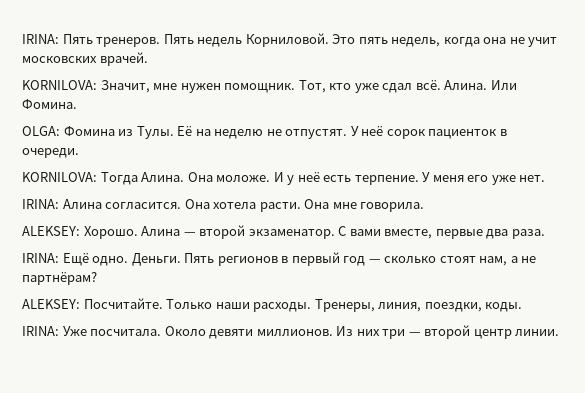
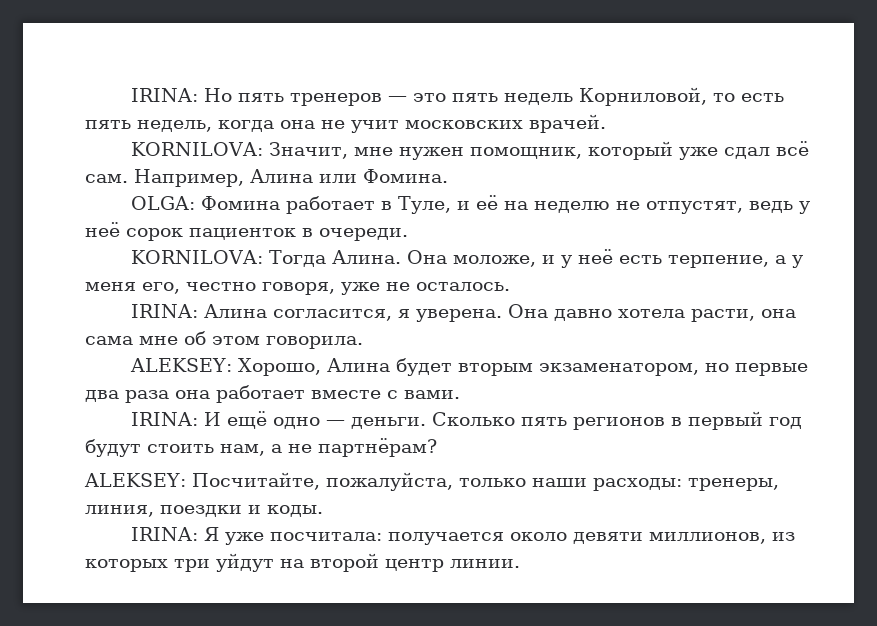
[22,33,356,47] IRINA: Пять тренеров. Пять недель Корниловой. Это -> [130,87,784,106] IRINA: Но пять тренеров — это пять недель Корниловой, то есть
[224,80,517,93] [22,99,77,109] [22,126,359,139] помощник. Тот, кто уже сдал всё. Алина. Или Фомина. // OLGA: Фомина из Тулы. Её на неделю не отпустят. У -> [469,141,809,160] [85,169,448,187] [130,195,810,214] помощник, который уже сдал всё сам. Например, Алина или Фомина. // OLGA: Фомина работает в Туле, и её на неделю не отпустят, ведь у
[216,172,284,182] моложе. И -> [452,255,555,267] моложе, и
[354,172,546,185] [22,199,425,212] [22,225,545,239] [22,253,215,266] терпение. У меня его уже нет. // IRINA: Алина согласится. Она хотела расти. Она мне говорила. // ALEKSEY: Хорошо. Алина — второй экзаменатор. С вами вместе, первые два раза. // IRINA: Ещё одно. Деньги. Пять -> [667,255,803,268] [85,282,510,295] [130,304,796,322] [85,331,363,349] [129,358,808,376] [85,385,460,403] [130,411,567,429] терпение, а у меня его, честно говоря, уже не осталось. // IRINA: Алина согласится, я уверена. Она давно хотела расти, она сама мне об этом говорила. // ALEKSEY: Хорошо, Алина будет вторым экзаменатором, но первые два раза она работает вместе с вами. // IRINA: И ещё одно — деньги. Сколько пять
[368,256,476,263] — сколько стоят -> [85,439,214,457] будут стоить
[83,298,523,312] [22,326,421,339] Посчитайте. Только наши расходы. Тренеры, линия, поездки, коды. // IRINA: Уже посчитала. Около девяти миллионов. Из них три — -> [191,472,779,491] [85,505,323,517] [130,527,795,545] [85,553,304,572] Посчитайте, пожалуйста, только наши расходы: тренеры, линия, поездки и коды. // IRINA: Я уже посчитала: получается около девяти миллионов, из которых три уйдут на

